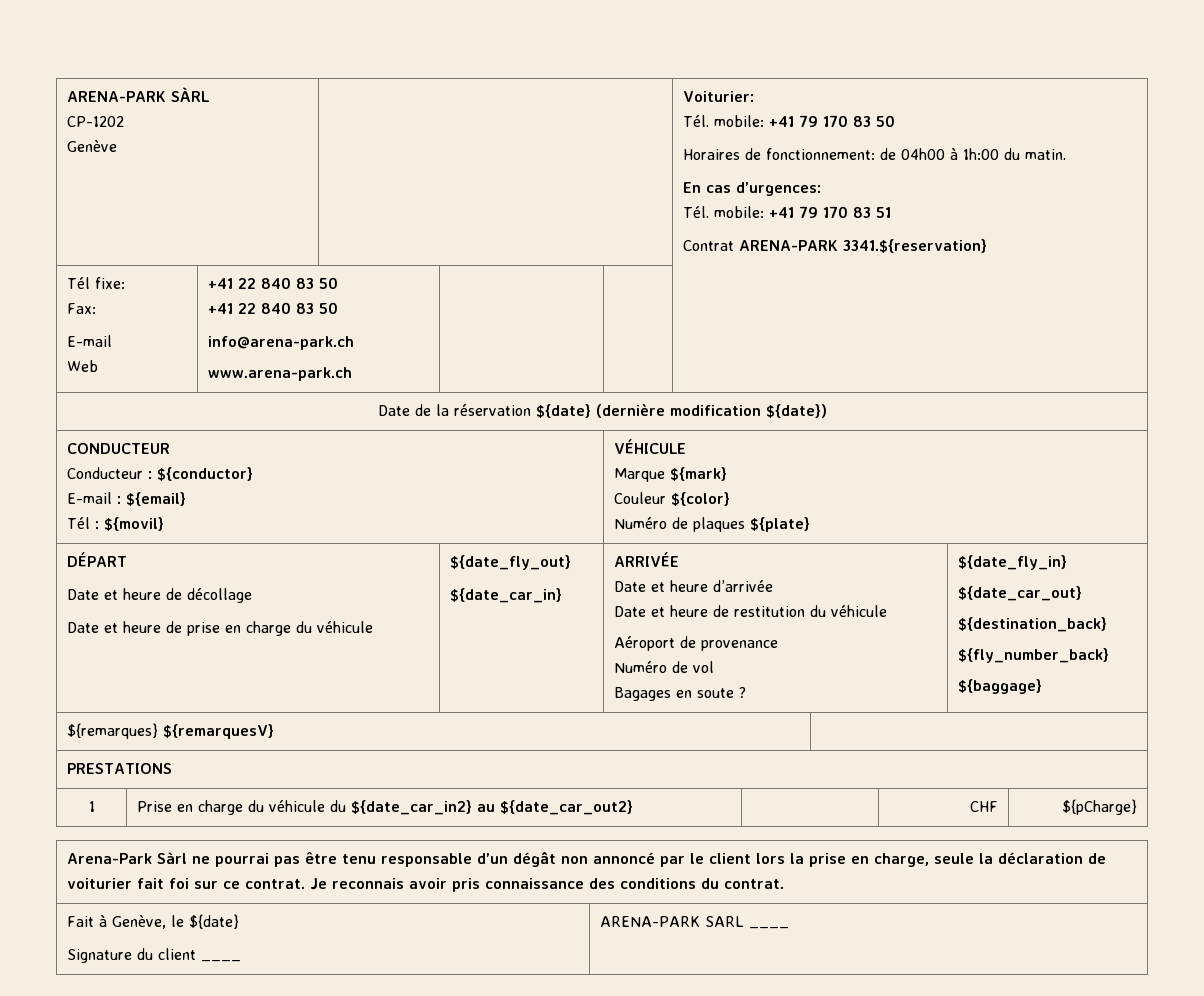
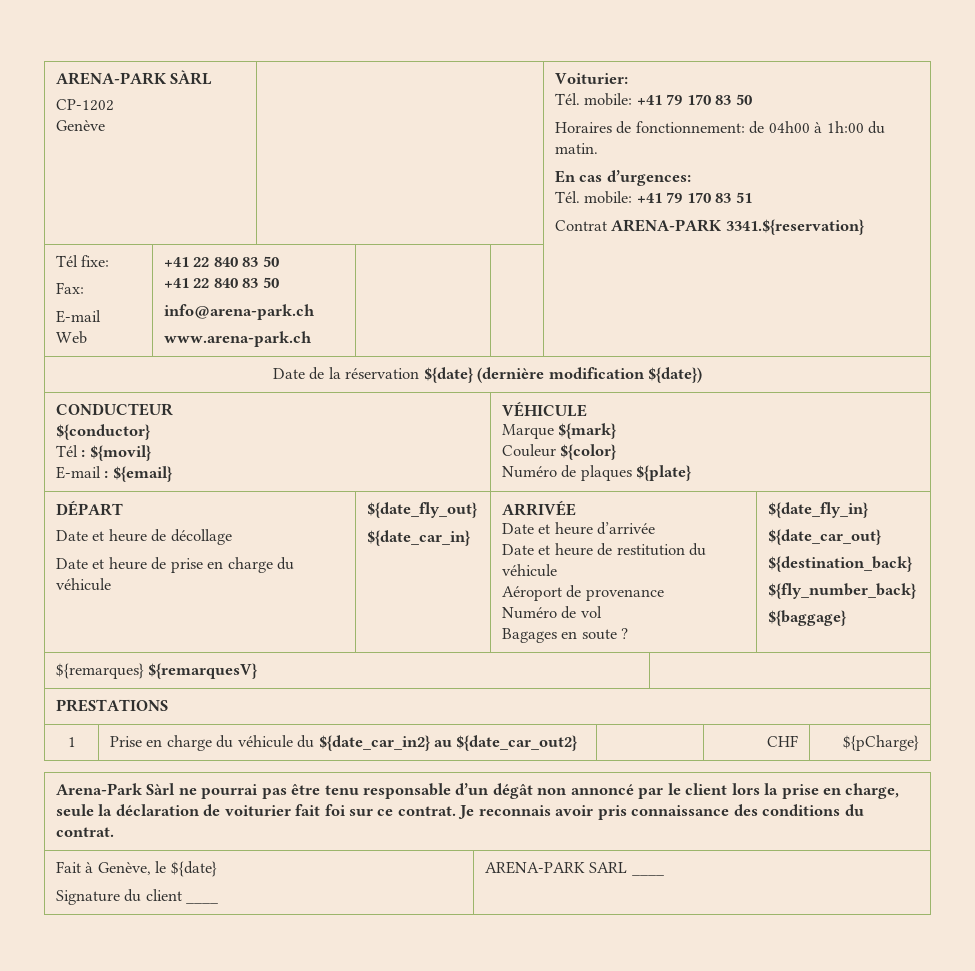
[66,467,253,481] Conducteur : ${conductor} -> [55,424,150,440] [55,445,151,461] ${conductor} // Tél : ${movil}
[66,517,164,531] // Tél : ${movil} -> (172, 474) none

